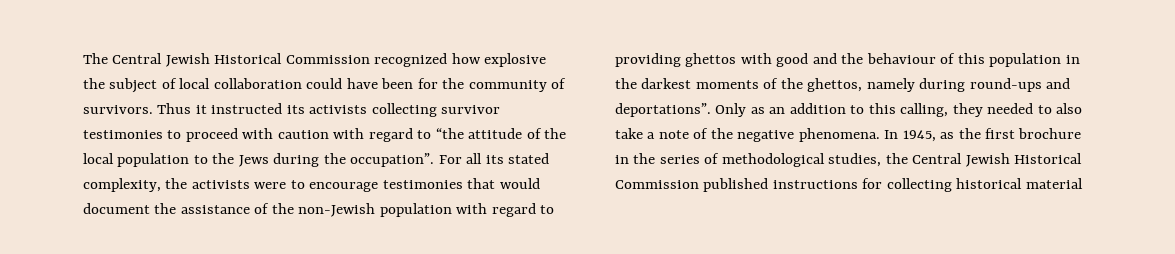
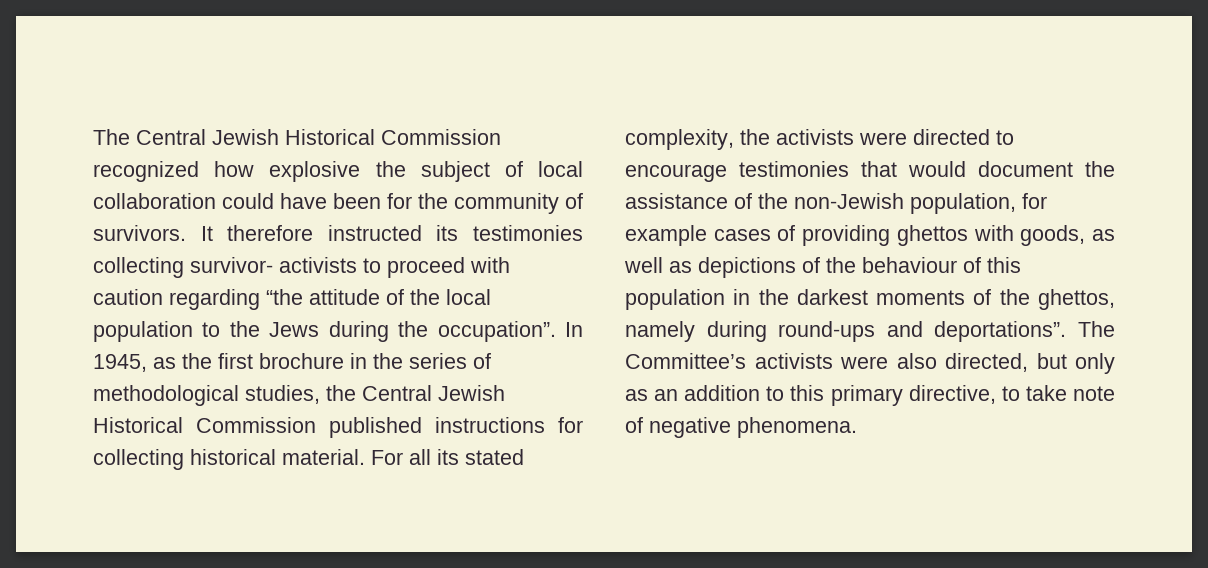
[157,103,501,117] [83,130,163,139] Thus it instructed its activists collecting survivor testimonies -> [200,225,583,241] [93,257,357,278] It therefore instructed its testimonies collecting survivor- activists
[333,128,432,142] with regard to -> [169,289,260,310] regarding
[438,153,550,164] [83,178,540,192] [83,203,555,217] [615,53,1080,67] [615,78,1071,92] [615,103,1083,117] [615,128,880,142] For all its stated complexity, the activists were to encourage testimonies that would document the assistance of the non-Jewish population with regard to providing ghettos with good and the behaviour of this population in the darkest moments of the ghettos, namely during round-ups and deportations”. Only as an addition to this calling, they needed to also take a note of the negative phenomena. -> (556, 331) none
[1025,178,1083,189] material -> [282,449,524,465] [625,129,1014,150] [625,161,1115,182] [625,193,1047,214] [625,225,1115,246] [624,257,1021,278] [625,289,1115,310] [625,321,1115,342] [625,353,1115,374] [625,385,1115,406] [625,417,857,438] material. For all its stated complexity, the activists were directed to encourage testimonies that would document the assistance of the non-Jewish population, for example cases of providing ghettos with goods, as well as depictions of the behaviour of this population in the darkest moments of the ghettos, namely during round-ups and deportations”. The Committee’s activists were also directed, but only as an addition to this primary directive, to take note of negative phenomena.

